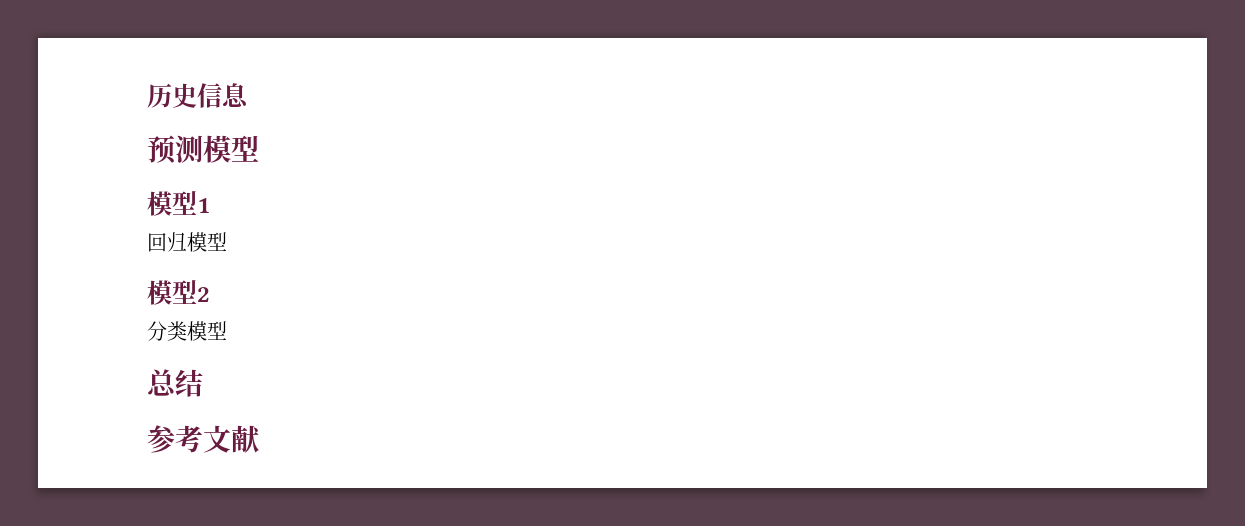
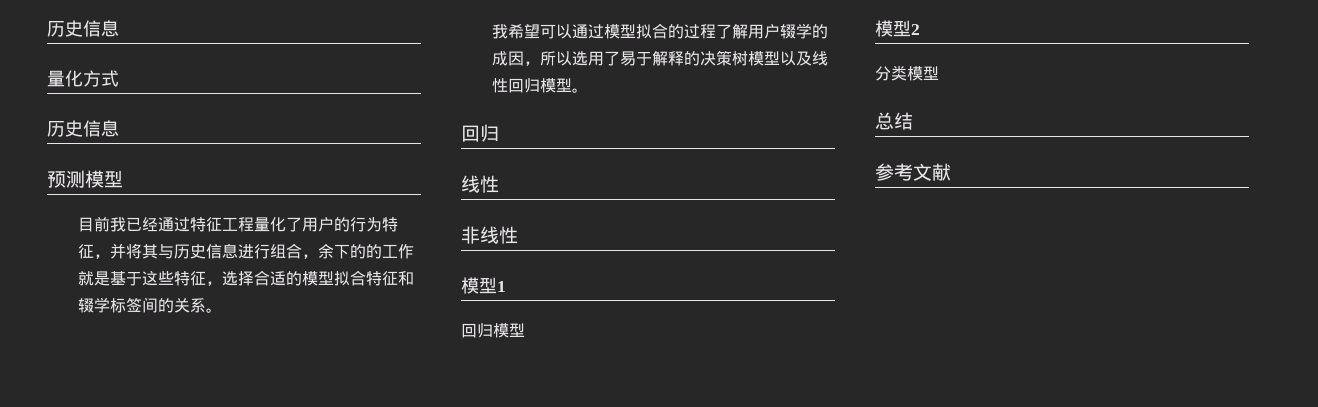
[147,83,249,108] [147,135,259,164] 历史信息 // 预测模型 -> [47,20,119,37] [47,70,119,87] [47,120,119,137] [47,170,123,188] [78,216,399,232] [78,243,415,259] [78,270,415,286] [78,297,223,313] [492,23,829,39] [492,50,829,66] [492,78,589,93] [461,124,499,142] [461,175,499,193] [461,226,518,244] 历史信息 // 量化方式 // 历史信息 // 预测模型 // 目前我已经通过特征工程量化了用户的行为特征，并将其与历史信息进行组合，余下的的工作就是基于这些特征，选择合适的模型拟合特征和辍学标签间的关系。 // 我希望可以通过模型拟合的过程了解用户辍学的成因，所以选用了易于解释的决策树模型以及线性回归模型。 // 回归 // 线性 // 非线性

